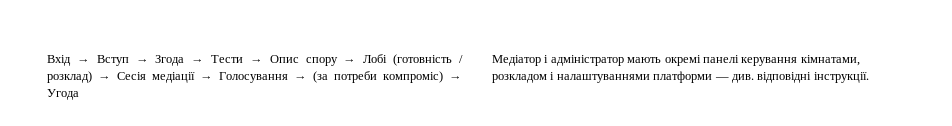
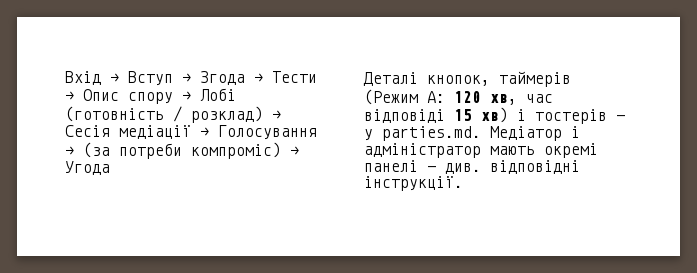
(79, 94) none -> [363,71,571,87] [364,89,553,105] [364,107,625,124] [364,126,481,141] Деталі кнопок, таймерів (Режим A: 120 хв, час відповіді 15 хв) і тостерів — у parties.md.
[741,55,860,66] [492,71,713,83] керування кімнатами, розкладом і налаштуваннями платформи -> (418, 166) none

